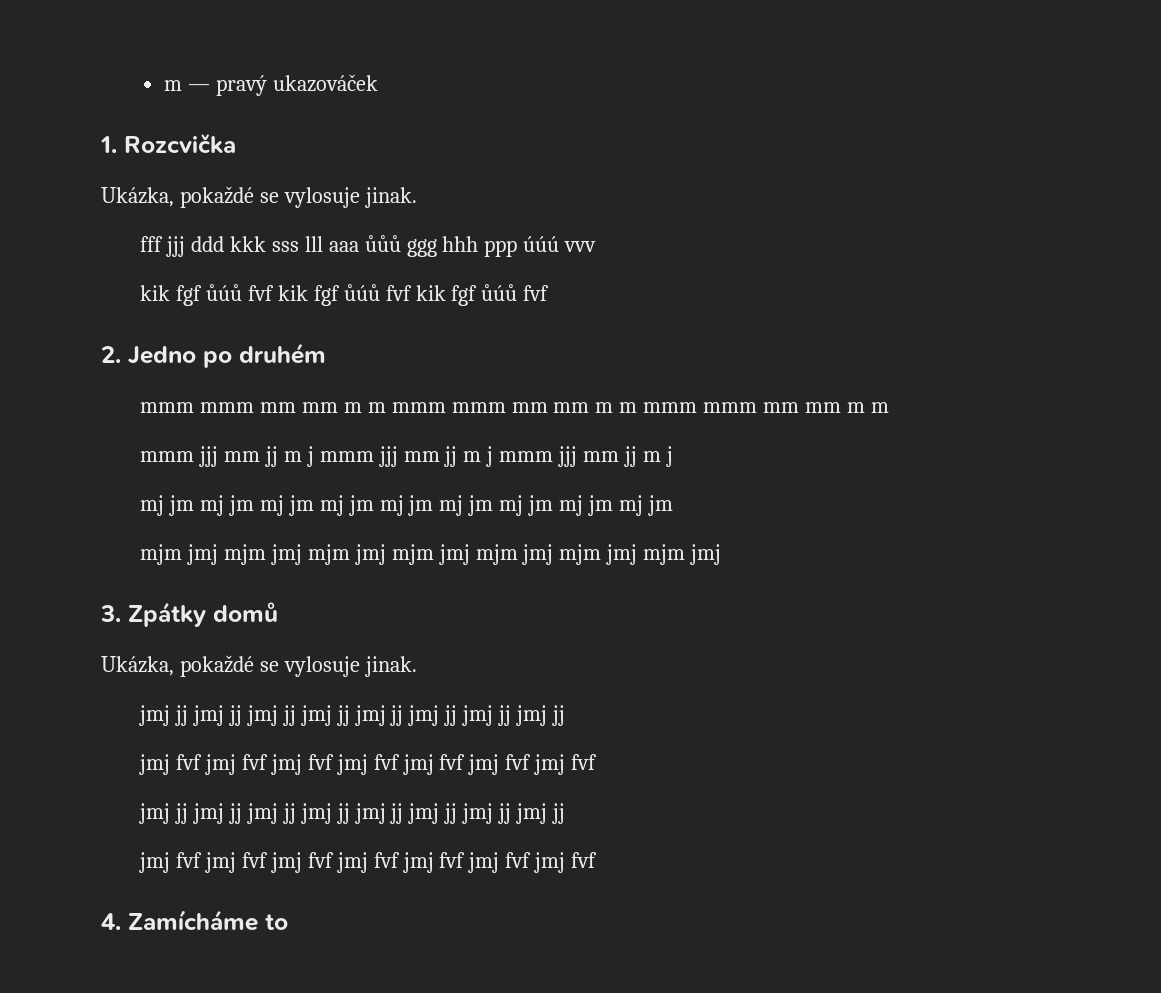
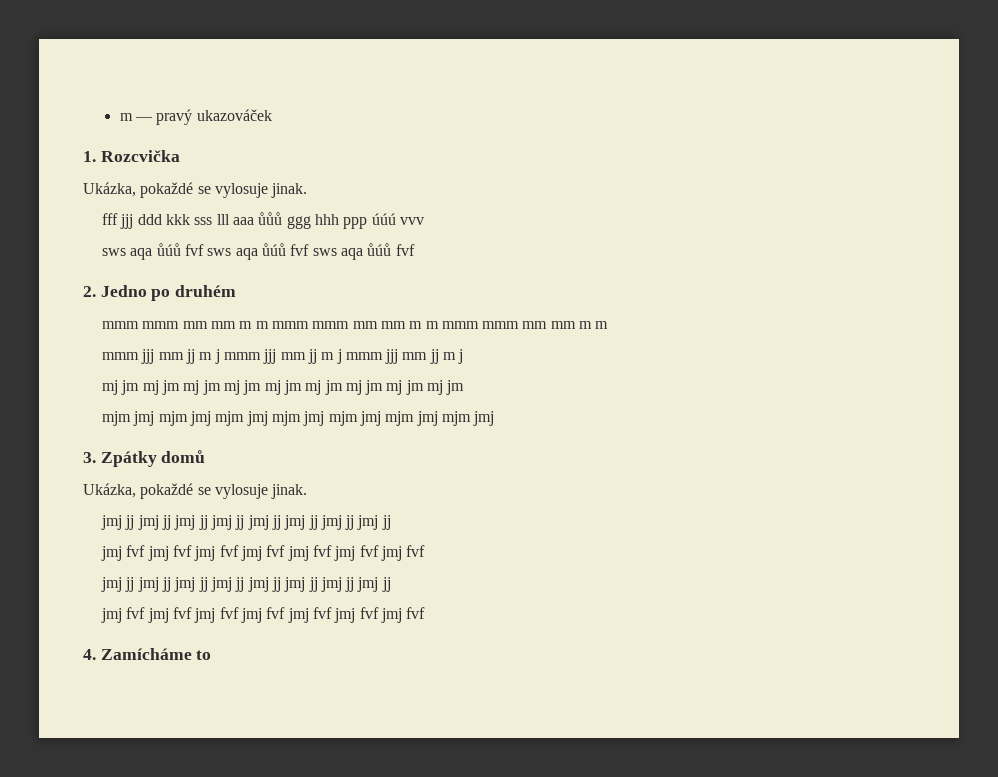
[139,284,478,306] kik fgf ůúů fvf kik fgf ůúů fvf kik fgf -> [101,243,363,260] sws aqa ůúů fvf sws aqa ůúů fvf sws aqa

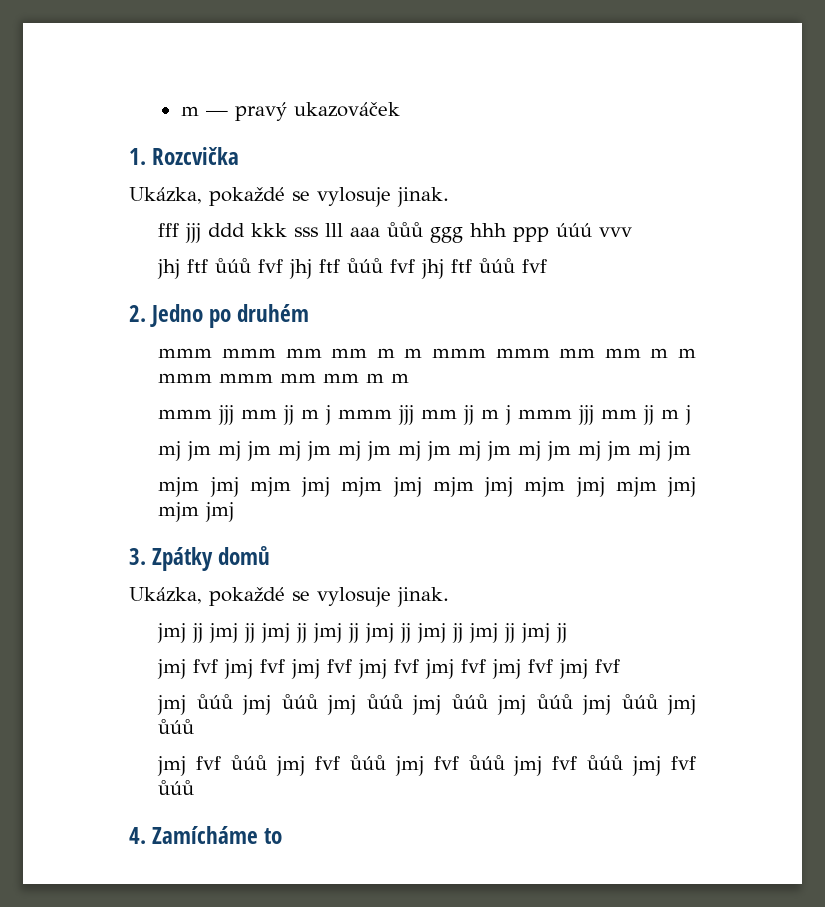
[101,243,363,260] sws aqa ůúů fvf sws aqa ůúů fvf sws aqa -> [157,258,473,279] jhj ftf ůúů fvf jhj ftf ůúů fvf jhj ftf
[125,577,391,592] [100,607,426,623] jj jmj jj jmj jj jmj jj jmj jj jmj jj jmj jj jmj jj // jmj fvf jmj fvf jmj fvf jmj fvf jmj fvf jmj fvf jmj fvf -> [196,694,697,715] [158,719,195,734] [157,755,696,776] [158,780,195,795] ůúů jmj ůúů jmj ůúů jmj ůúů jmj ůúů jmj ůúů jmj ůúů // jmj fvf ůúů jmj fvf ůúů jmj fvf ůúů jmj fvf ůúů jmj fvf ůúů

